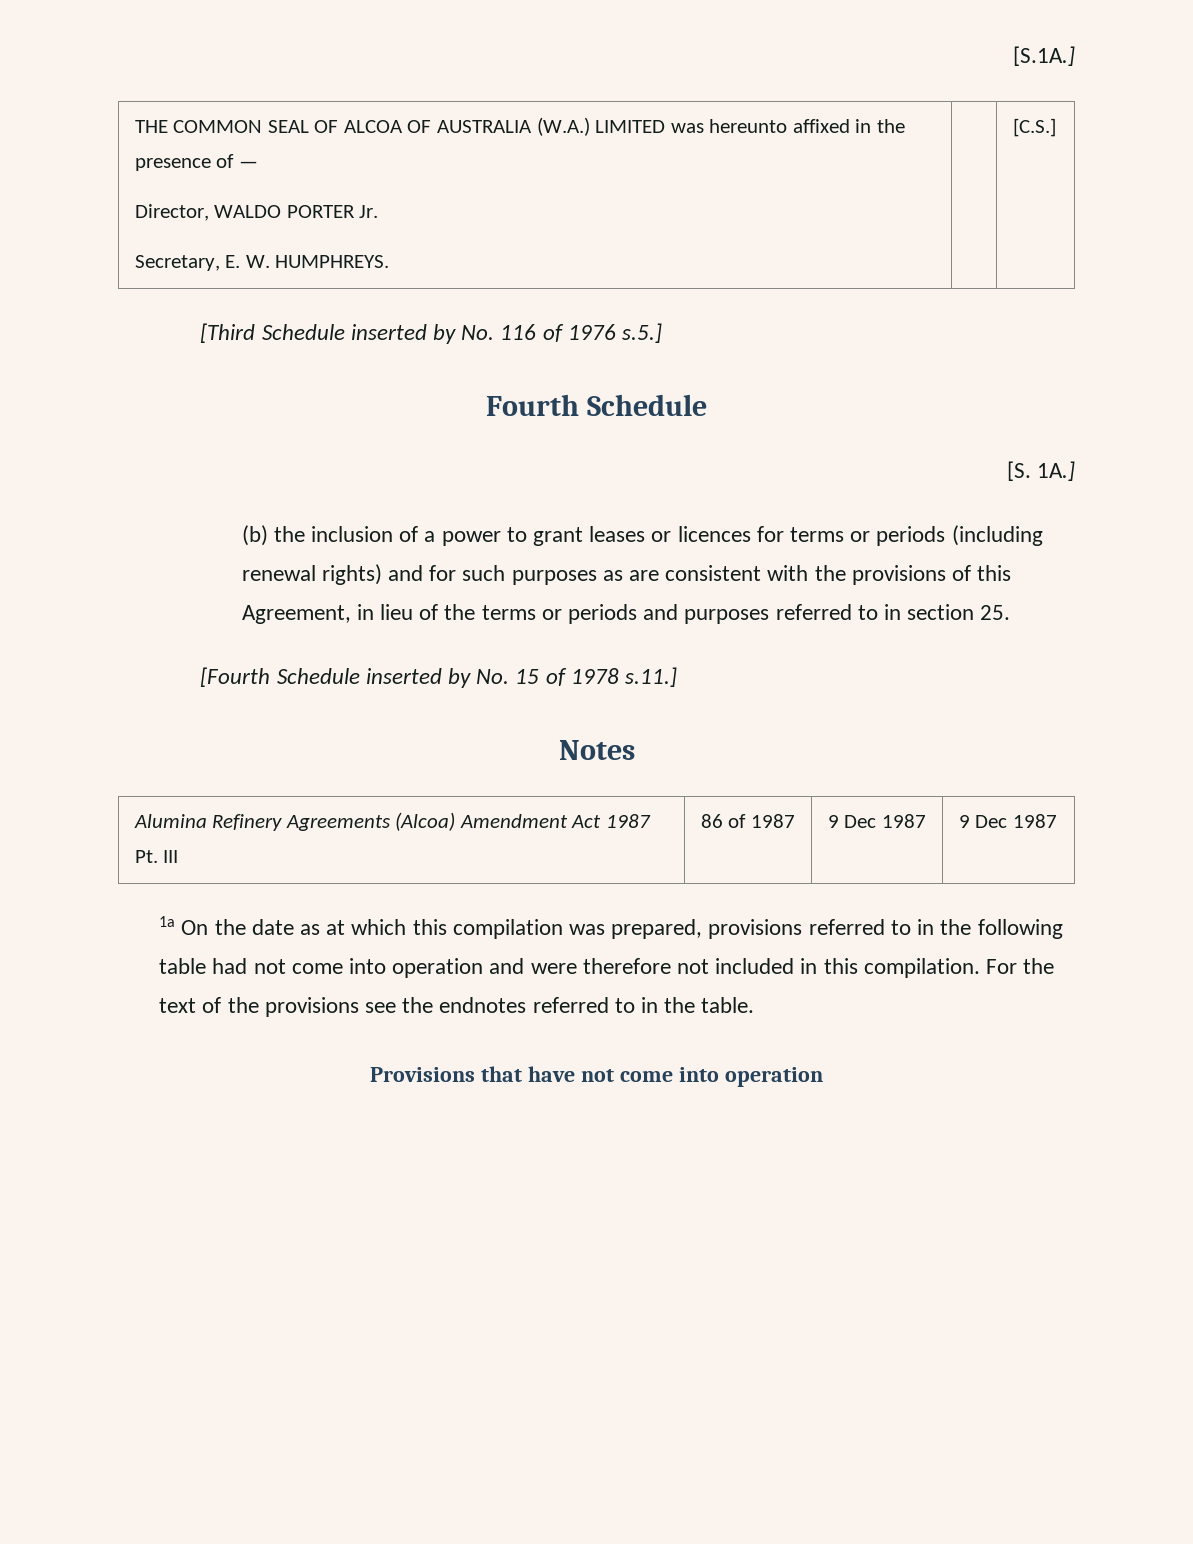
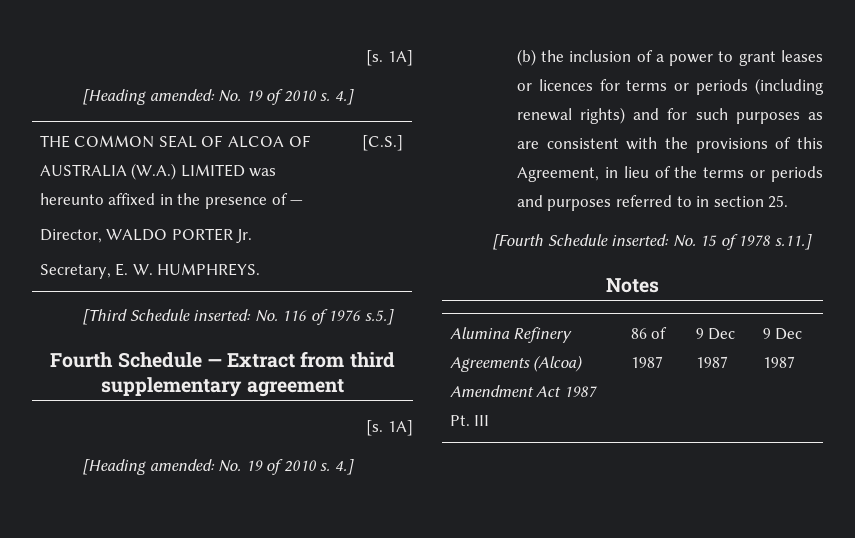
[1013,46,1075,66] [S.1A.] -> [366,50,413,66] [81,89,355,105] [s. 1A] // [Heading amended: No. 19 of 2010 s. 4.]
[350,324,456,344] inserted by -> [193,309,252,321] inserted:
[1006,461,1075,481] // [S. 1A.] -> [206,351,395,368] [101,377,344,397] [366,420,413,436] [81,459,355,475] — Extract from third supplementary agreement // [s. 1A] // [Heading amended: No. 19 of 2010 s. 4.]
[365,668,471,688] inserted by -> [611,234,670,246] inserted:
[159,916,1063,939] [159,958,1055,978] [159,997,755,1017] [370,1066,823,1087] // 1a On the date as at which this compilation was prepared, provisions referred to in the following table had not come into operation and were therefore not included in this compilation. For the text of the provisions see the endnotes referred to in the table. // Provisions that have not come into operation -> (795, 362) none

